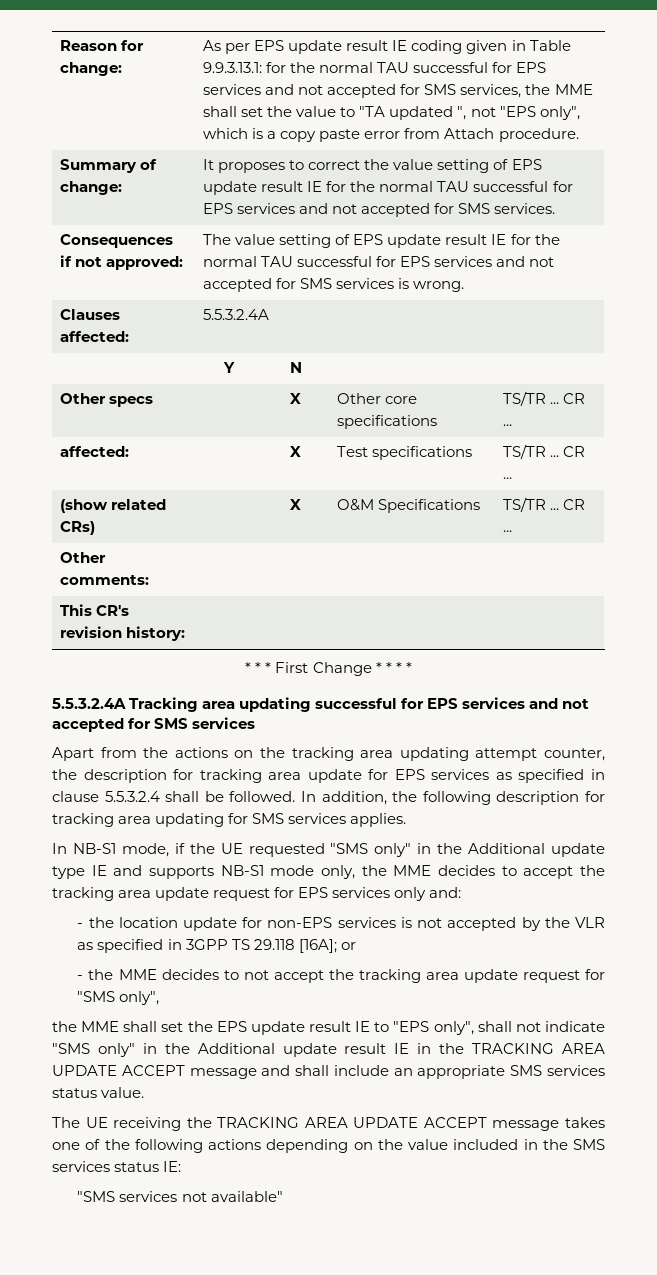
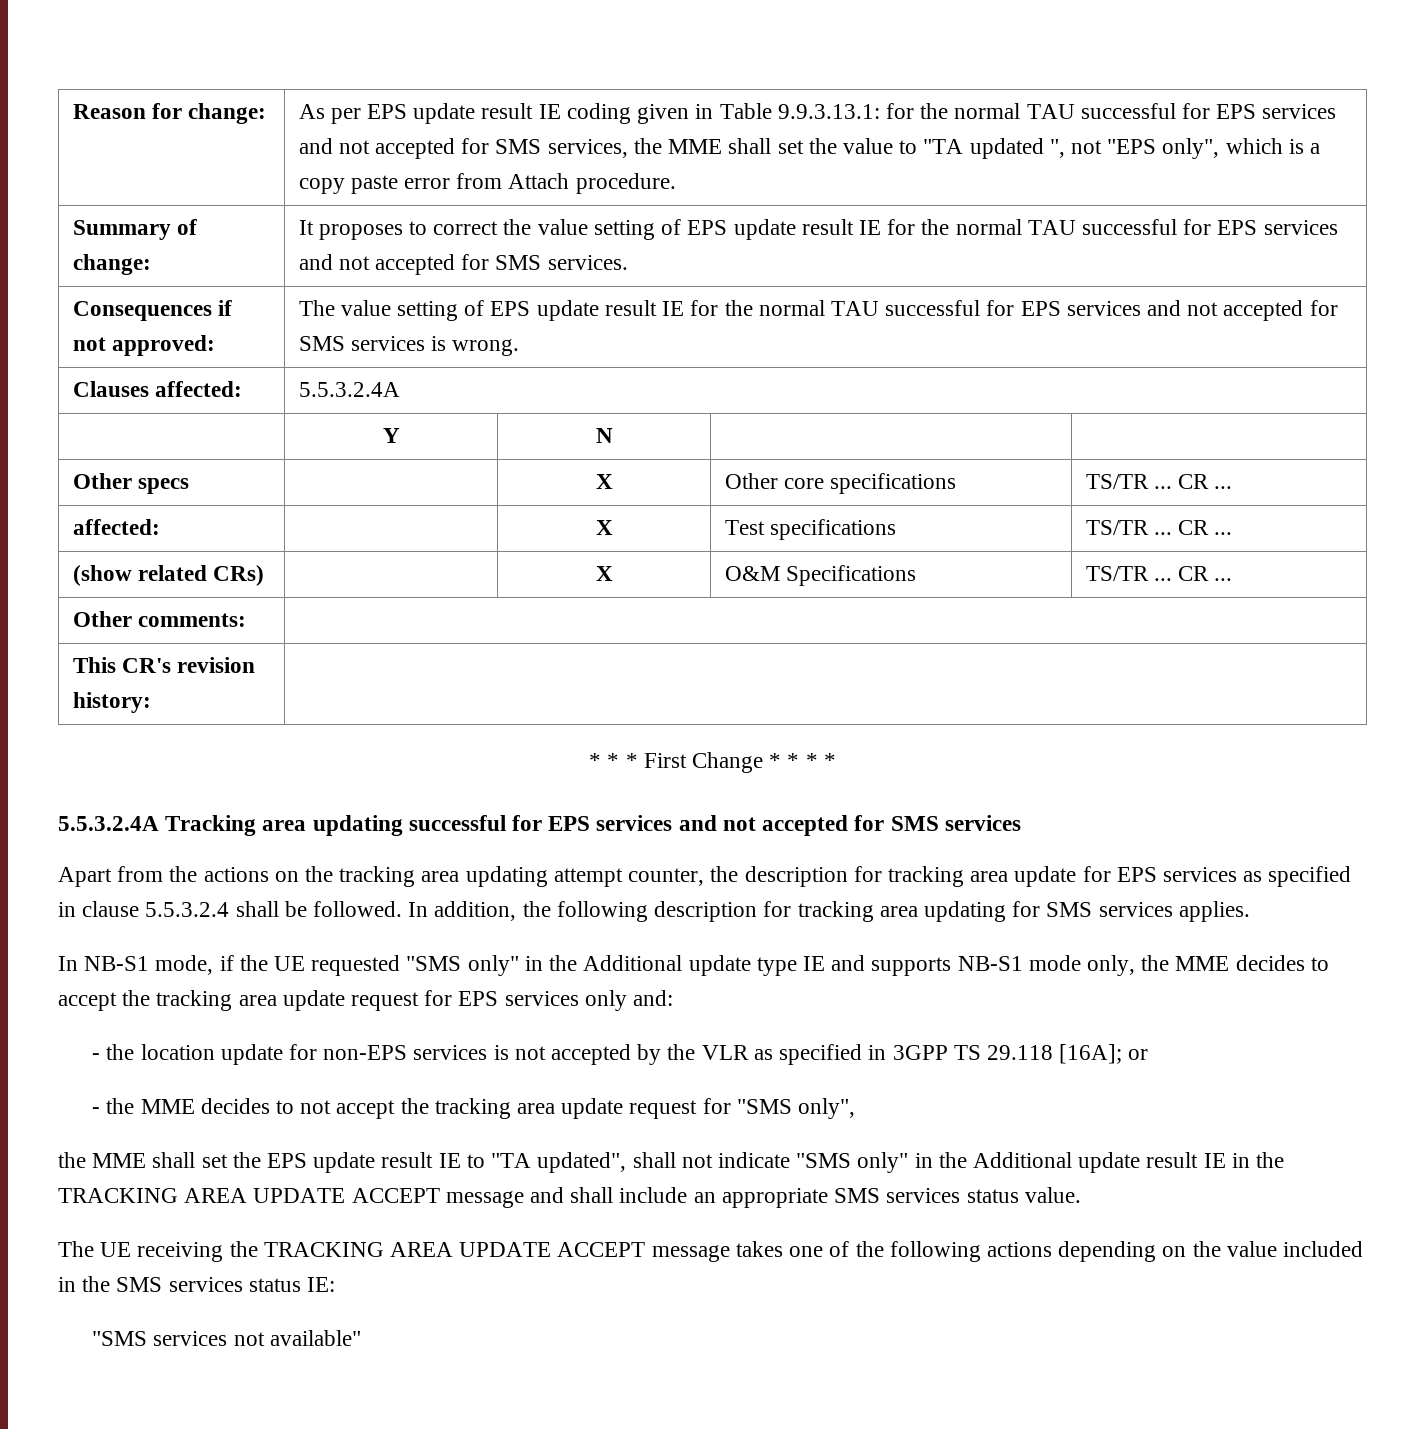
[393,1021,474,1035] "EPS only", -> [491,1152,627,1173] "TA updated",

